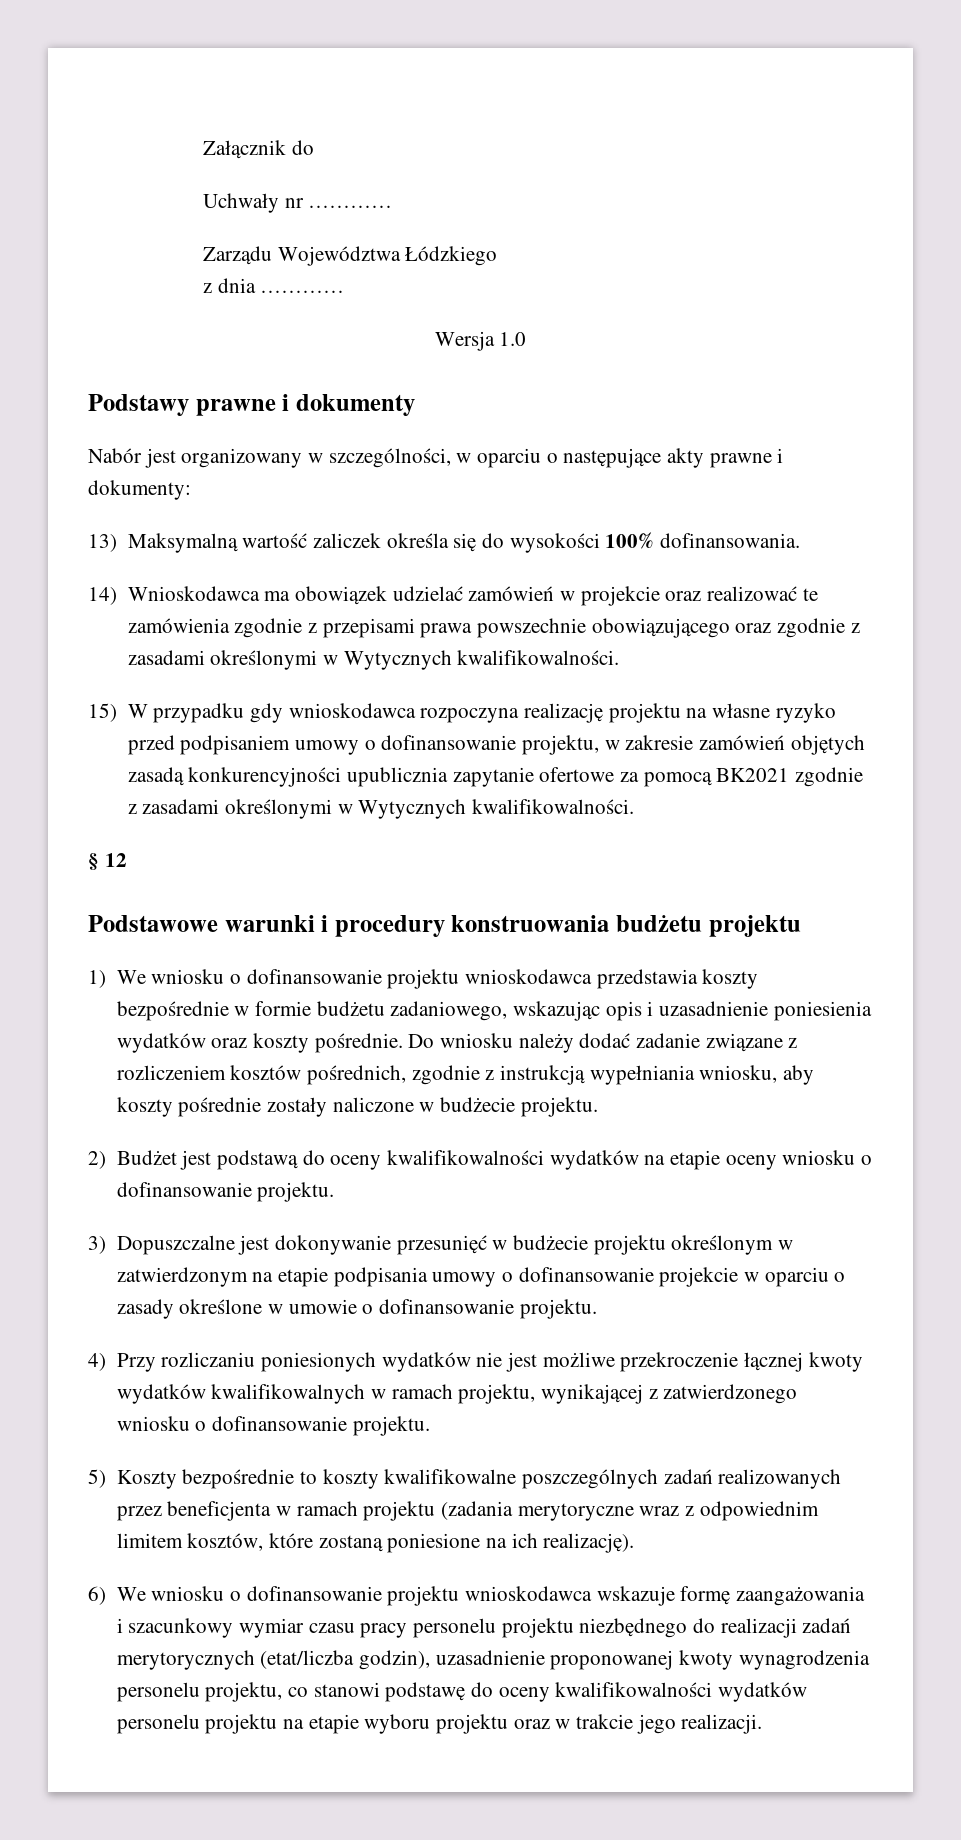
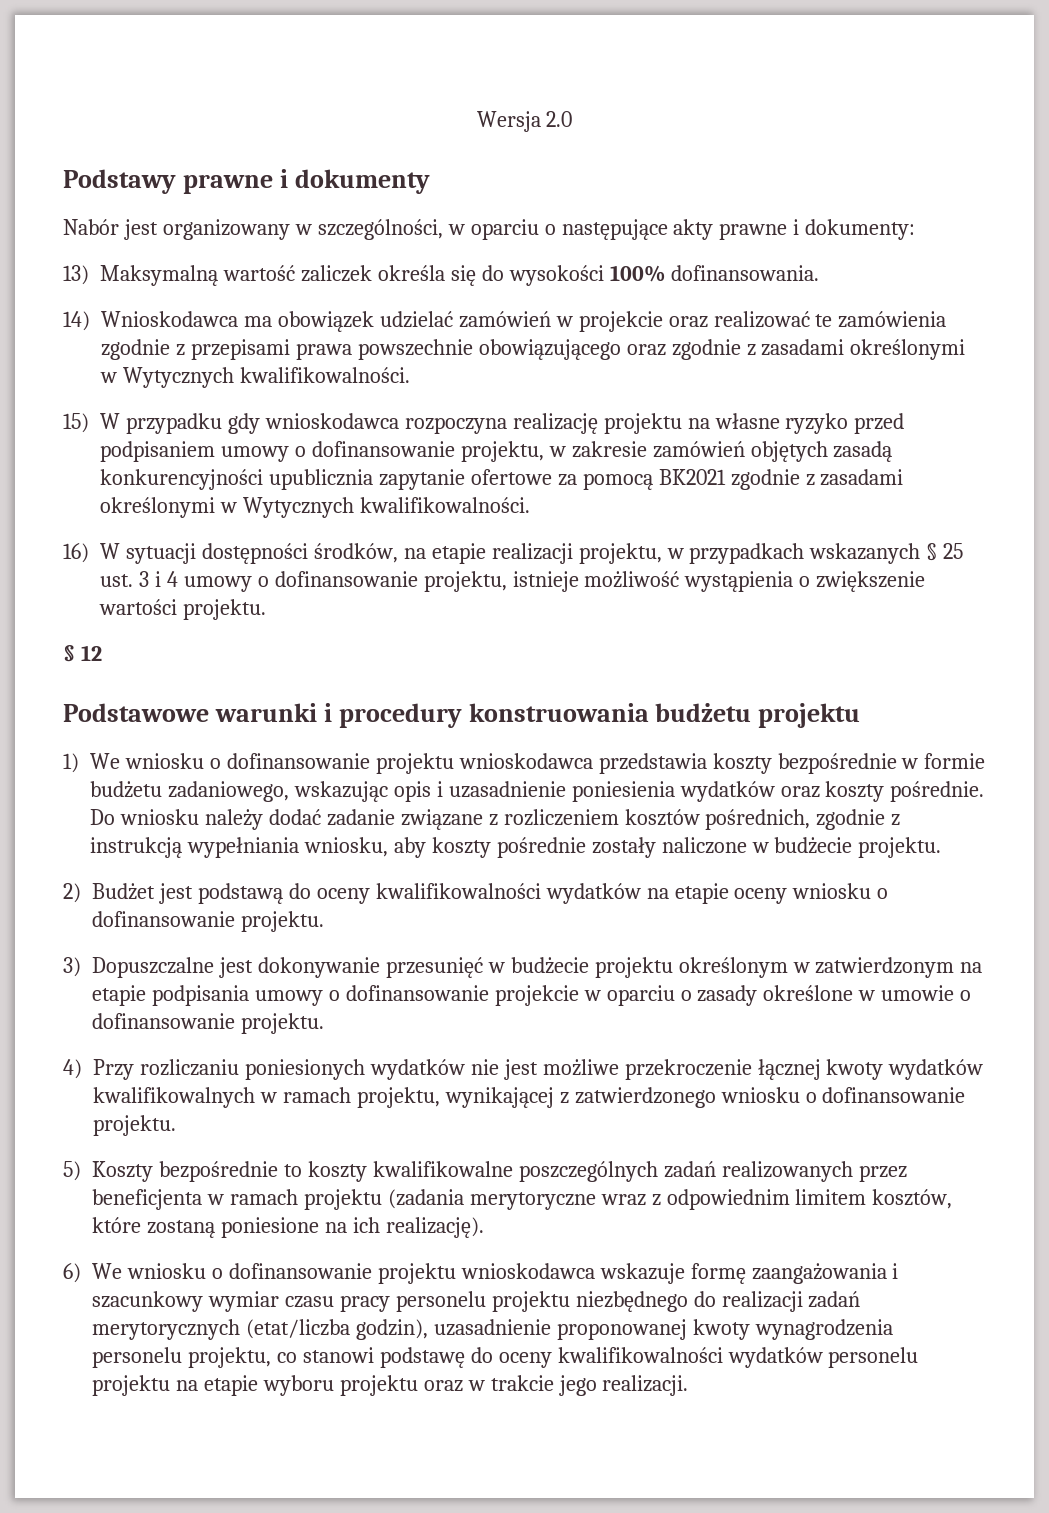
[203,140,314,159] [203,193,393,213] [203,246,498,266] [203,278,345,293] [434,331,527,351] Załącznik do // Uchwały nr ………… // Zarządu Województwa Łódzkiego // z dnia ………… // Wersja 1.0 -> [476,111,573,132] Wersja 2.0
(634, 806) none -> [63,543,964,564] [100,571,926,592] [99,599,266,620] // 16) W sytuacji dostępności środków, na etapie realizacji projektu, w przypadkach wskazanych § 25 ust. 3 i 4 umowy o dofinansowanie projektu, istnieje możliwość wystąpienia o zwiększenie wartości projektu.

